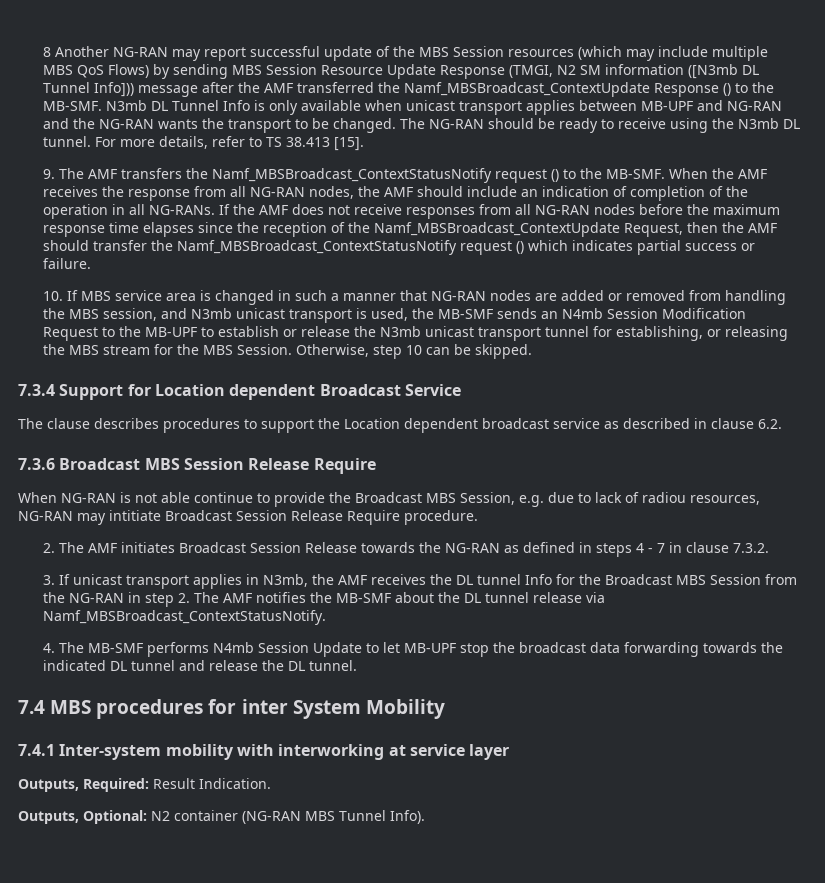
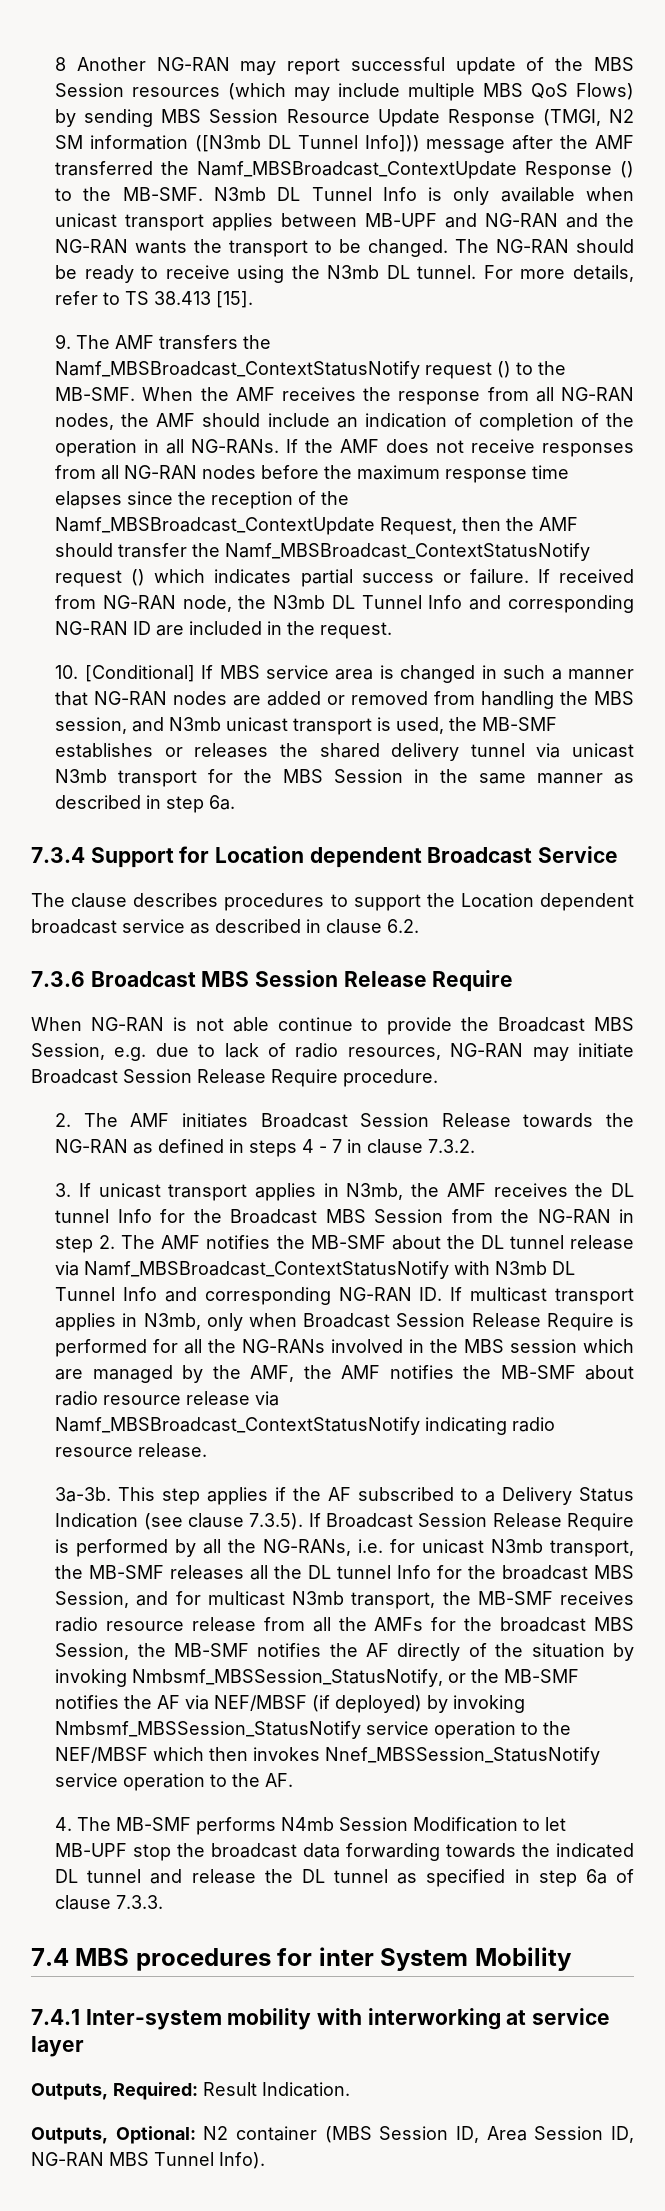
(92, 263) none -> [537,569,634,583] [55,595,634,613] [55,621,393,639] If received from NG-RAN node, the N3mb DL Tunnel Info and corresponding NG-RAN ID are included in the request.
(64, 296) none -> [84,665,195,682] [Conditional]
[497,308,747,319] [43,326,789,341] [43,344,533,359] sends an N4mb Session Modification Request to the MB-UPF to establish or release the N3mb unicast transport tunnel for establishing, or releasing the MBS stream for the MBS Session. Otherwise, step 10 can be skipped. -> [55,743,634,761] [55,769,635,787] [55,795,236,813] establishes or releases the shared delivery tunnel via unicast N3mb transport for the MBS Session in the same manner as described in step 6a.
[642,492,686,503] radiou -> [295,1043,339,1058] radio
[109,510,161,521] intitiate -> [577,1043,634,1058] initiate
[43,610,327,625] Namf_MBSBroadcast_ContextStatusNotify. -> [84,1261,576,1279] [55,1287,634,1305] [55,1313,634,1331] [55,1339,635,1357] [55,1365,635,1383] [55,1391,280,1406] [55,1417,556,1435] [55,1443,208,1458] [55,1487,634,1505] [55,1513,634,1531] [55,1539,635,1557] [55,1565,634,1580] [55,1591,634,1609] [55,1617,634,1632] [55,1643,634,1661] [55,1669,580,1687] [55,1695,526,1713] [55,1721,572,1739] [55,1747,601,1765] [55,1773,294,1791] Namf_MBSBroadcast_ContextStatusNotify with N3mb DL Tunnel Info and corresponding NG-RAN ID. If multicast transport applies in N3mb, only when Broadcast Session Release Require is performed for all the NG-RANs involved in the MBS session which are managed by the AMF, the AMF notifies the MB-SMF about radio resource release via Namf_MBSBroadcast_ContextStatusNotify indicating radio resource release. // 3a-3b. This step applies if the AF subscribed to a Delivery Status Indication (see clause 7.3.5). If Broadcast Session Release Require is performed by all the NG-RANs, i.e. for unicast N3mb transport, the MB-SMF releases all the DL tunnel Info for the broadcast MBS Session, and for multicast N3mb transport, the MB-SMF receives radio resource release from all the AMFs for the broadcast MBS Session, the MB-SMF notifies the AF directly of the situation by invoking Nmbsmf_MBSSession_StatusNotify, or the MB-SMF notifies the AF via NEF/MBSF (if deployed) by invoking Nmbsmf_MBSSession_StatusNotify service operation to the NEF/MBSF which then invokes Nnef_MBSSession_StatusNotify service operation to the AF.
[313,642,363,657] Update -> [413,1817,519,1832] Modification
[309,660,358,671] tunnel. -> [334,1869,634,1887] [55,1895,164,1910] tunnel as specified in step 6a of clause 7.3.3.
[242,811,301,824] (NG-RAN -> [324,2126,635,2143] [31,2152,104,2166] (MBS Session ID, Area Session ID, NG-RAN

